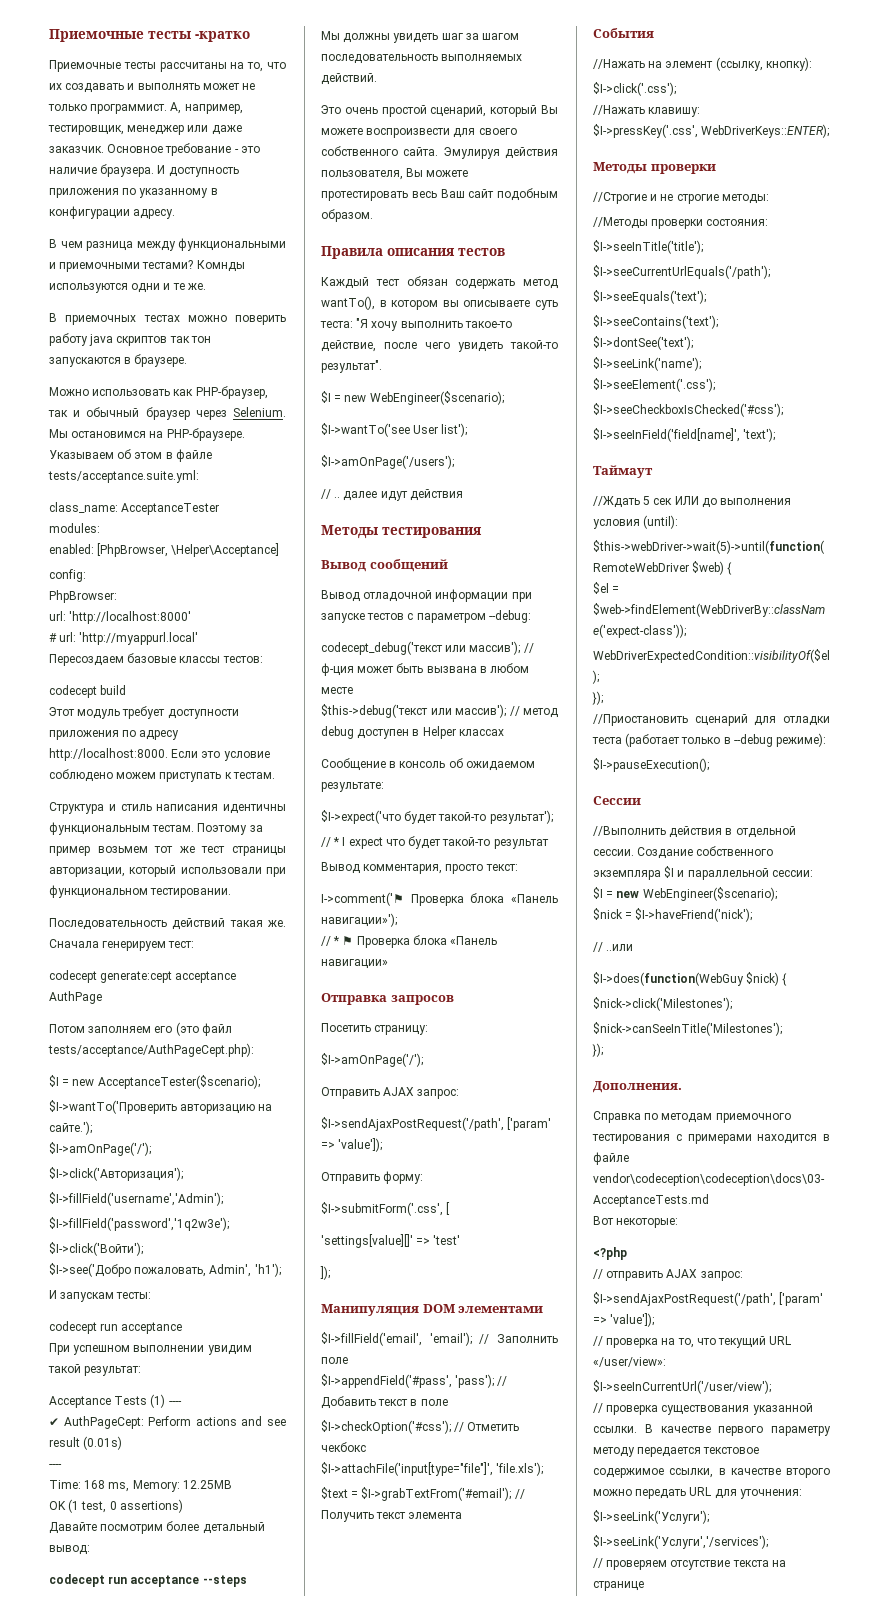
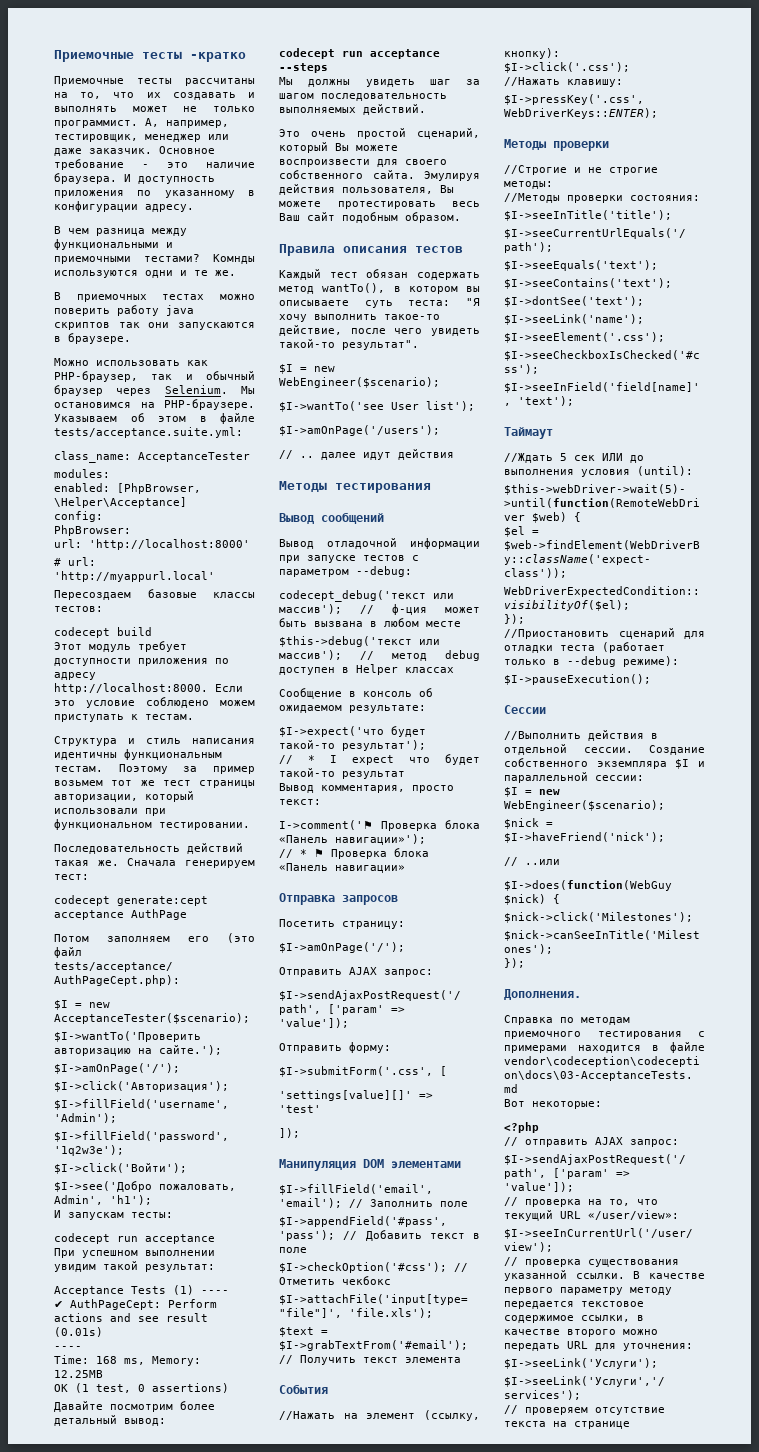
[190,336,211,343] тон -> [148,322,170,328] они

